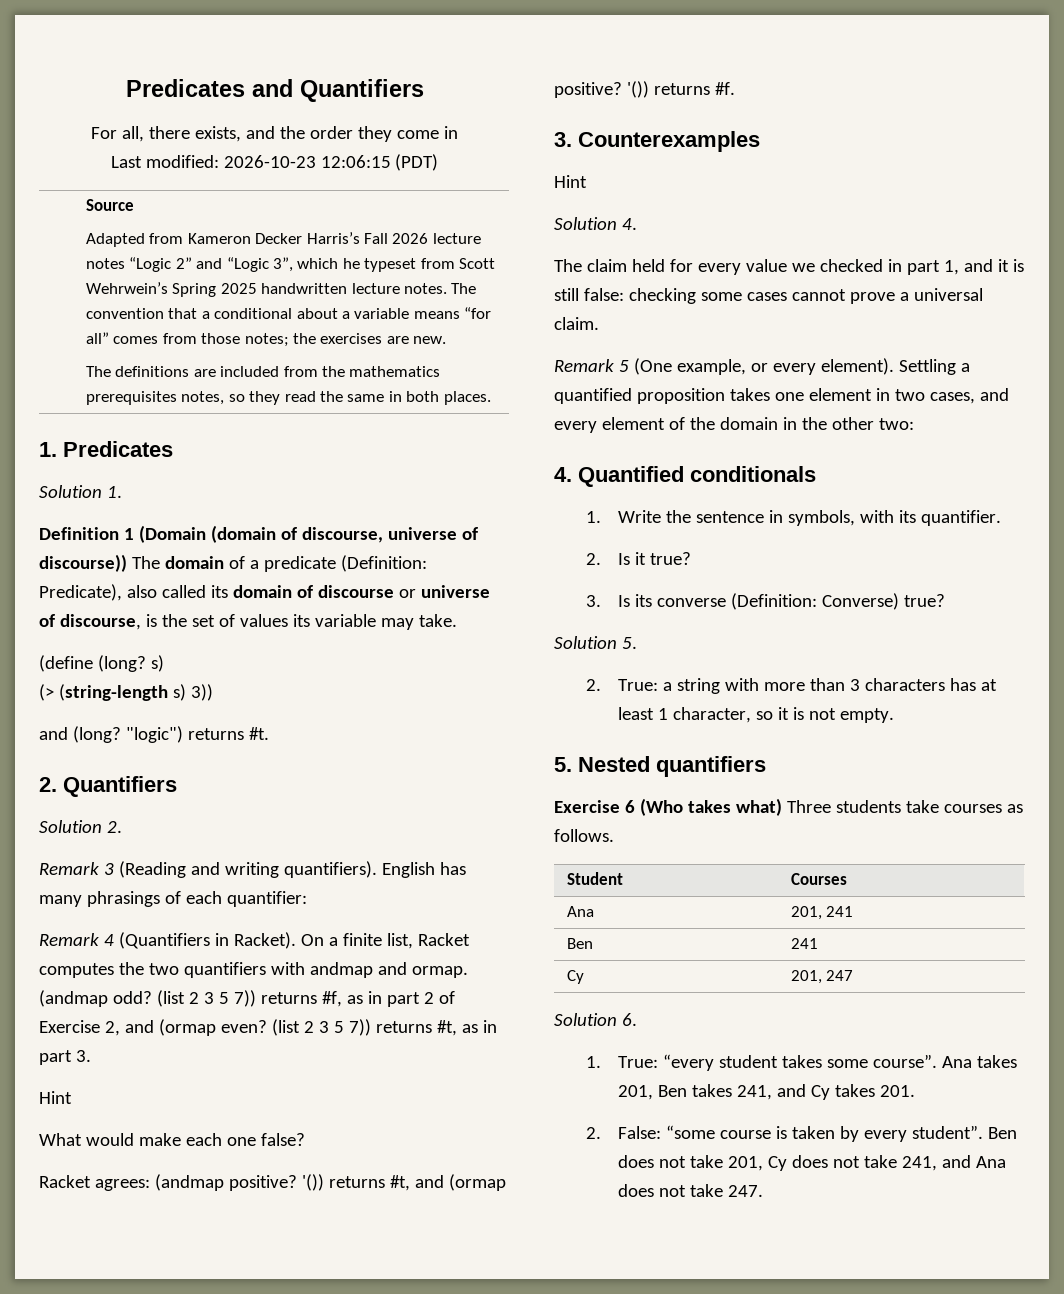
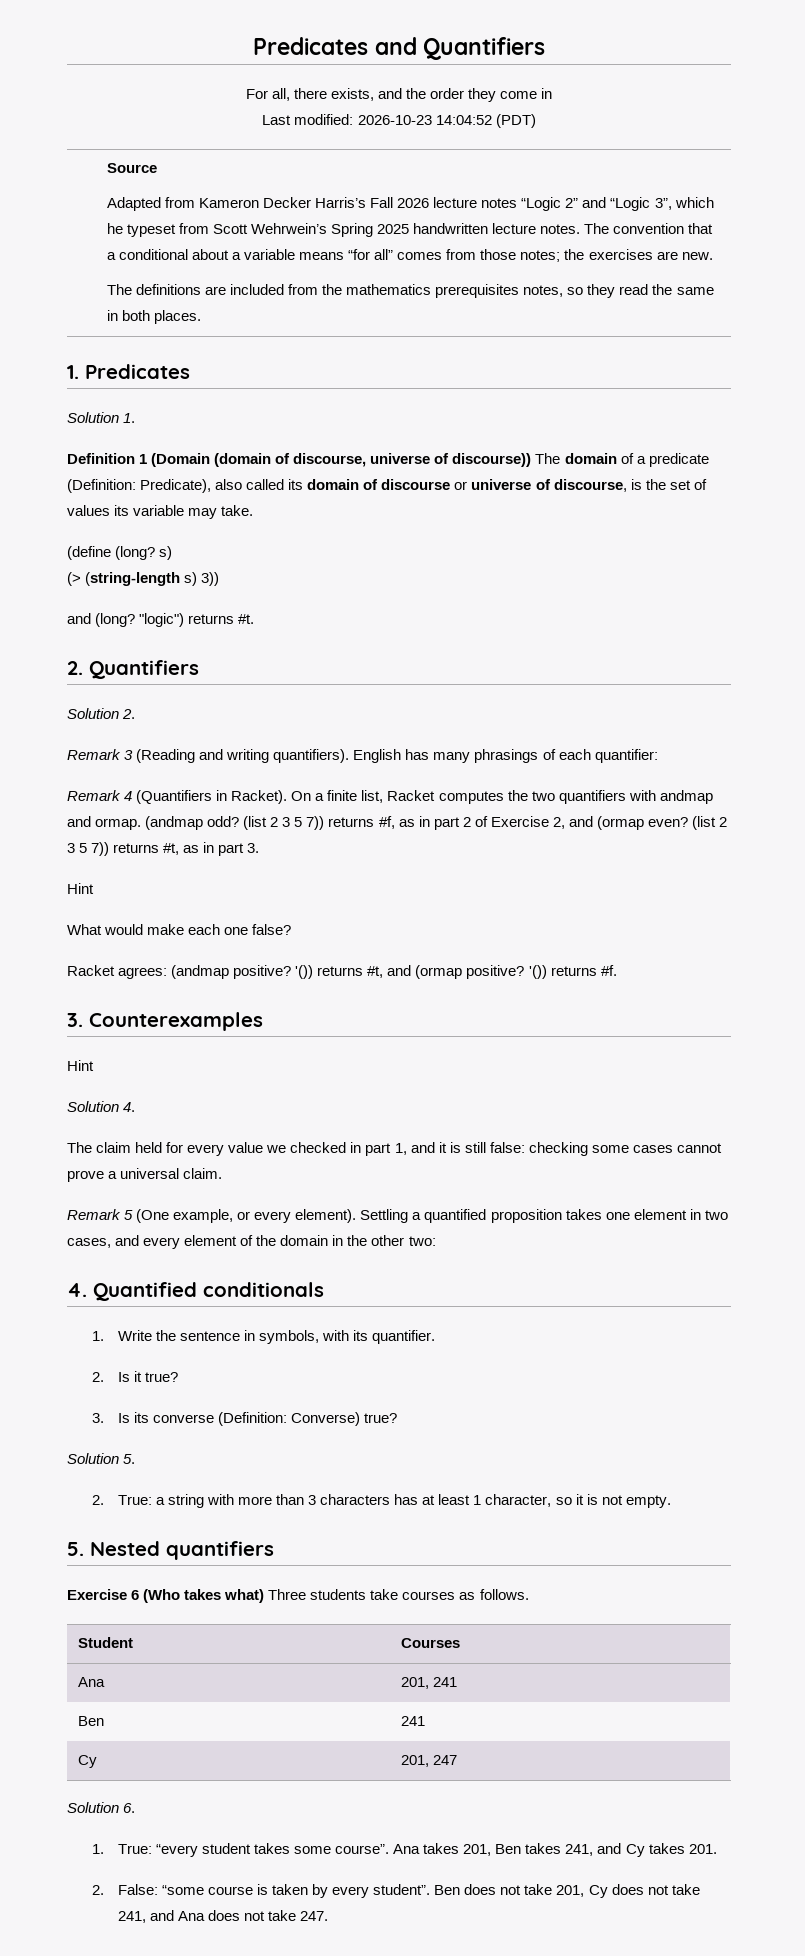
[320,155,391,168] 12:06:15 -> [435,115,492,125] 14:04:52

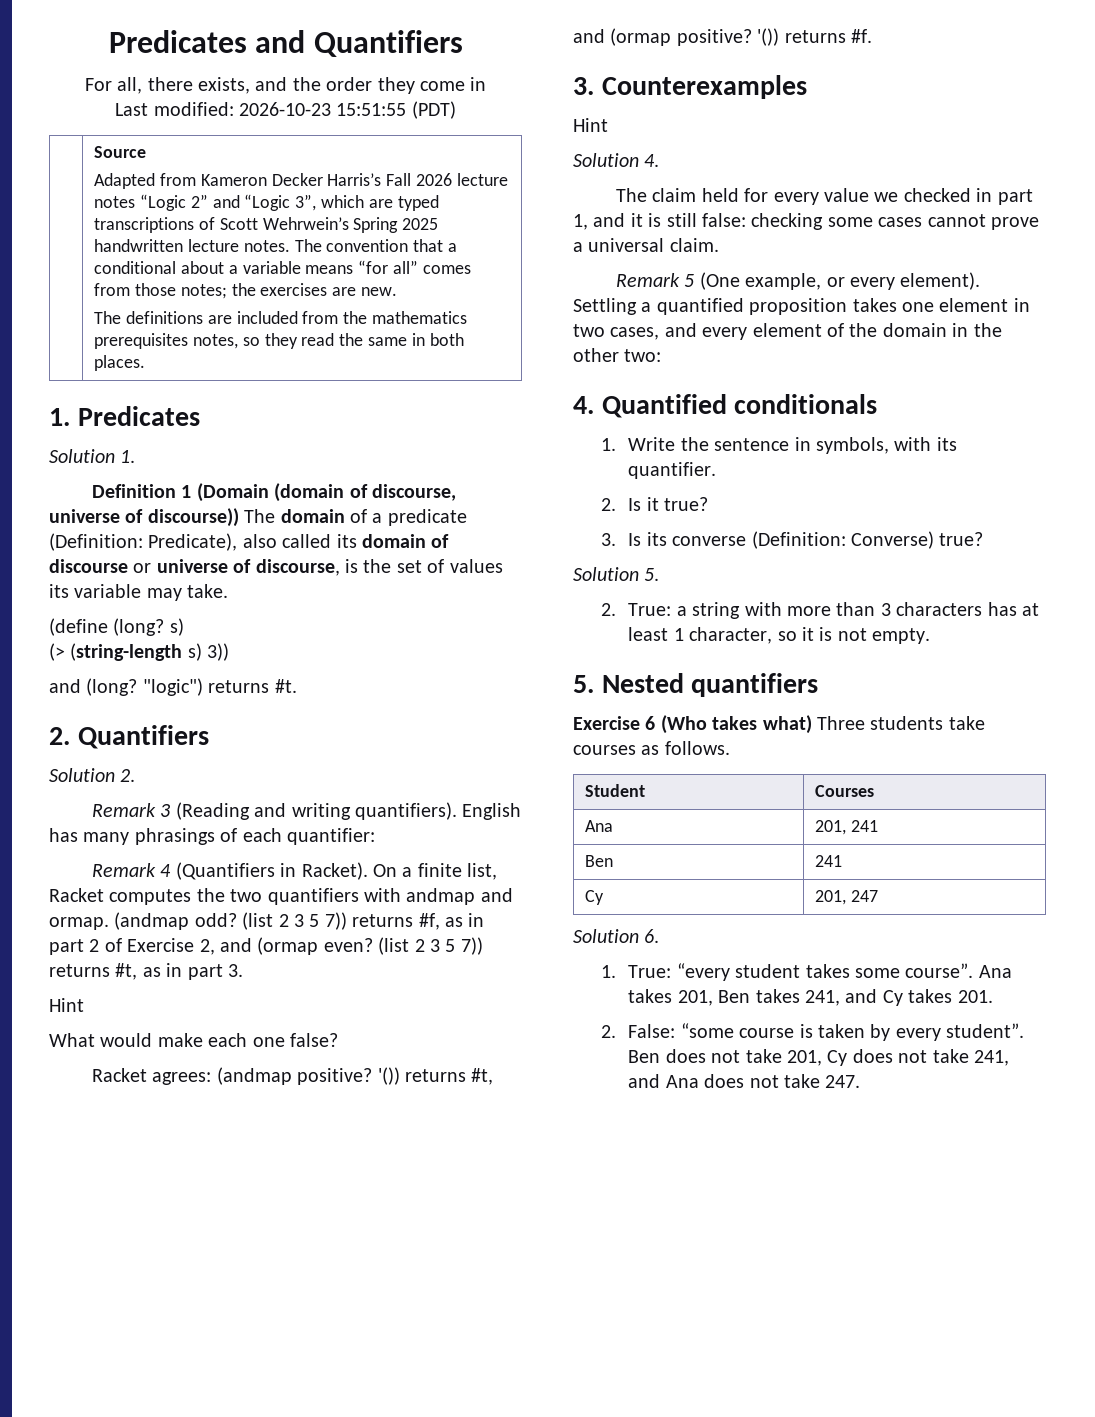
[435,115,492,125] 14:04:52 -> [336,103,407,116] 15:51:55
[106,223,209,237] he typeset from -> [368,195,439,211] [93,217,215,233] are typed transcriptions of

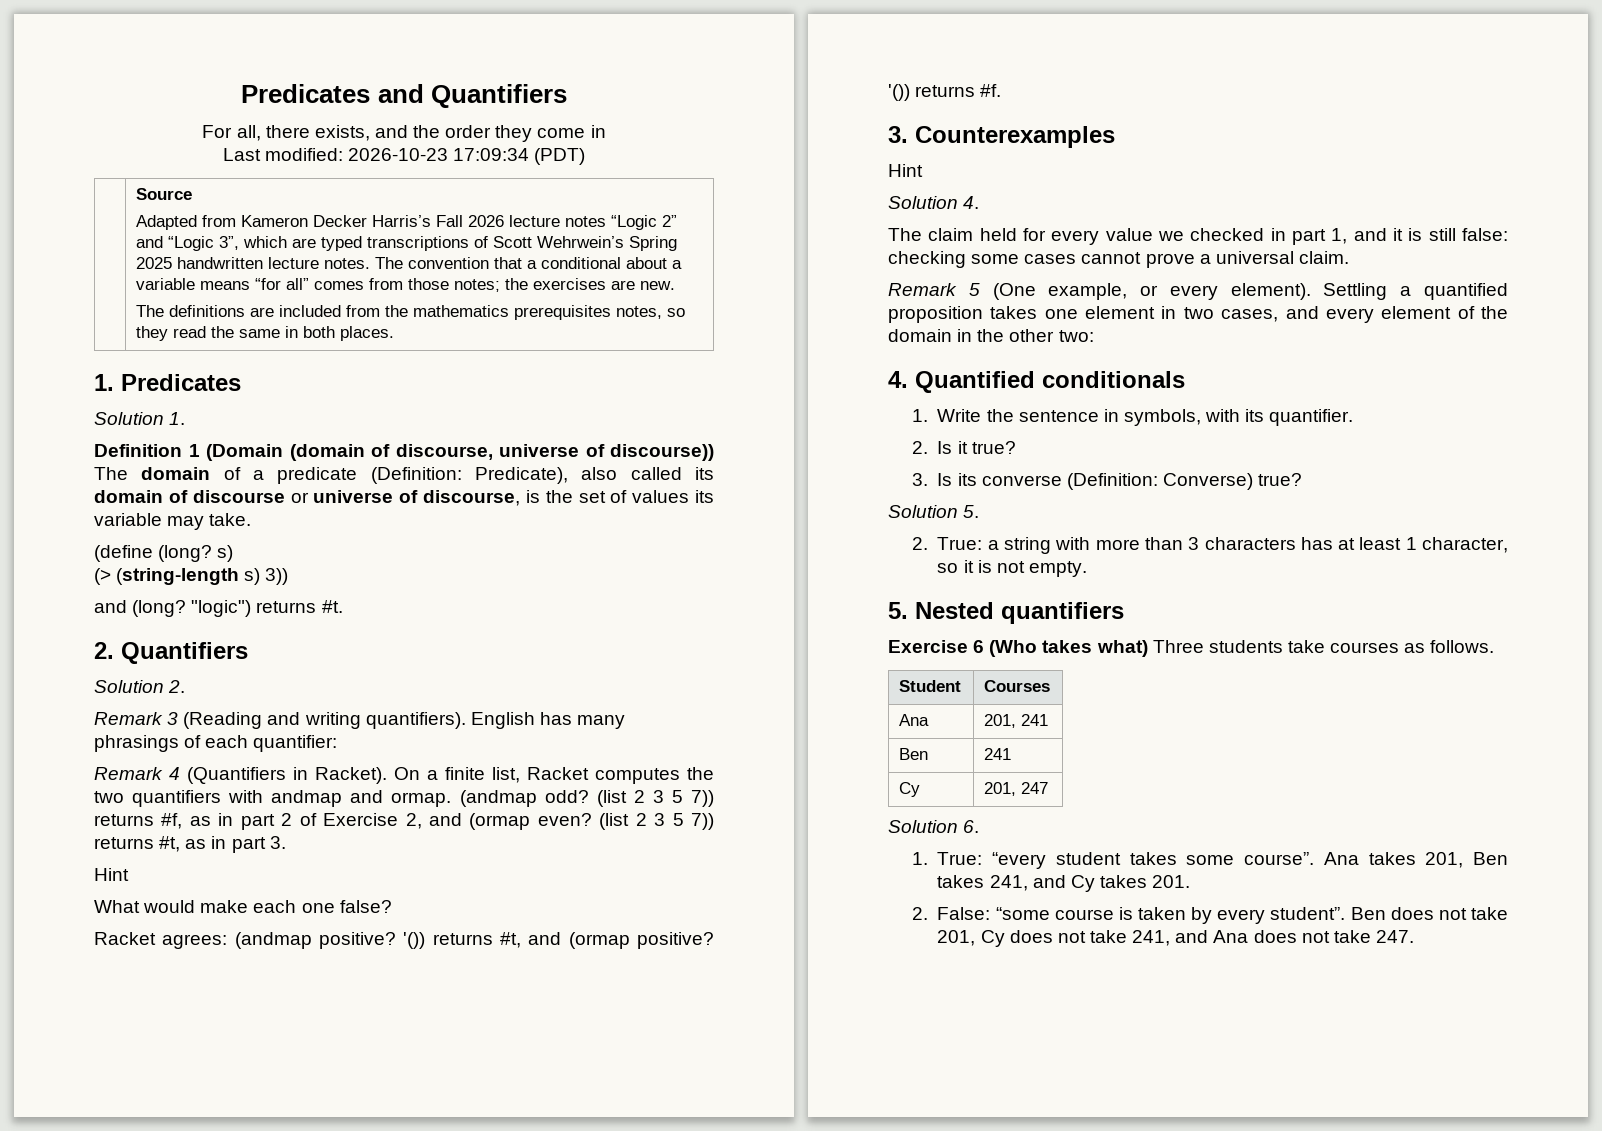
[336,103,407,116] 15:51:55 -> [453,148,530,161] 17:09:34

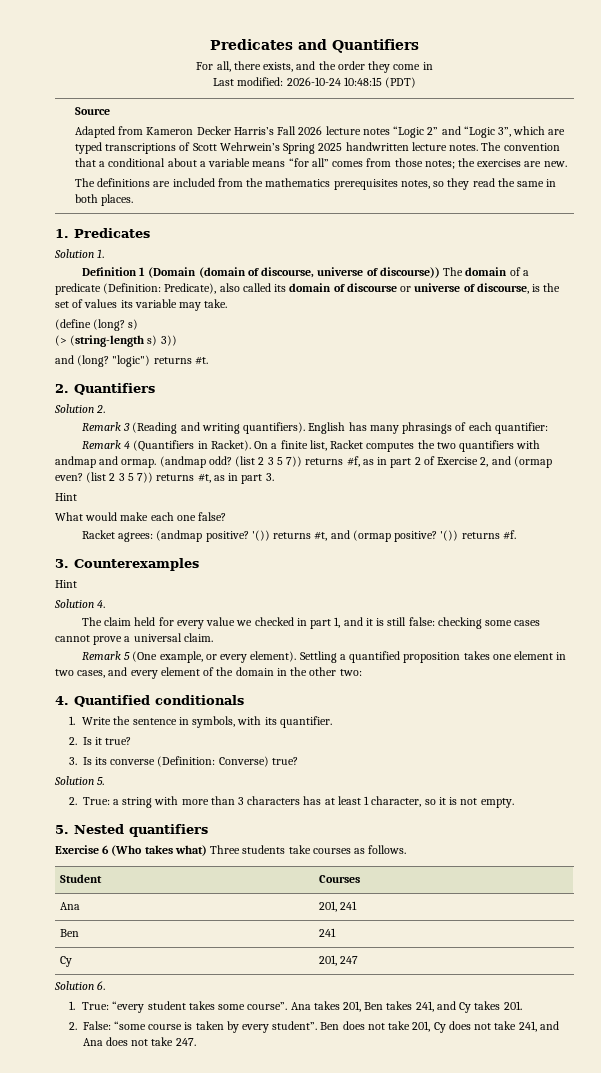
[348,148,530,161] 2026-10-23 17:09:34 -> [286,77,382,86] 2026-10-24 10:48:15

